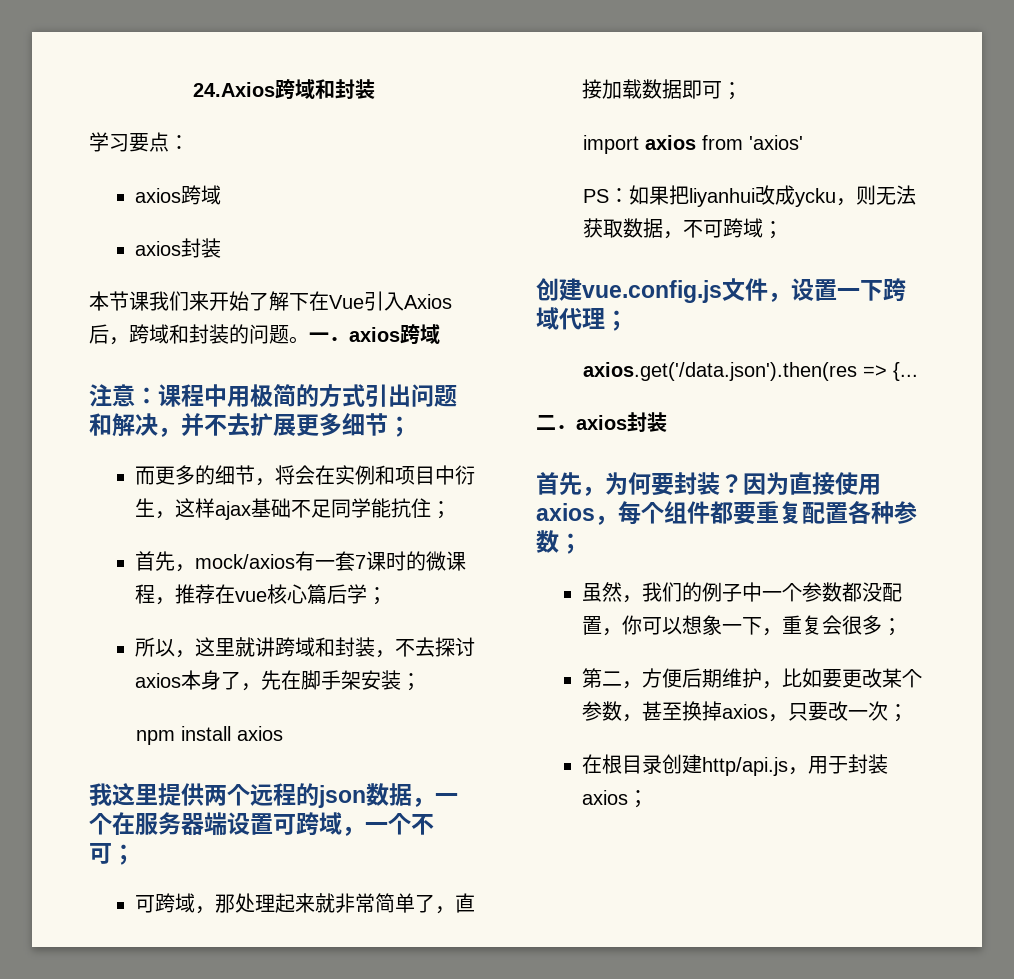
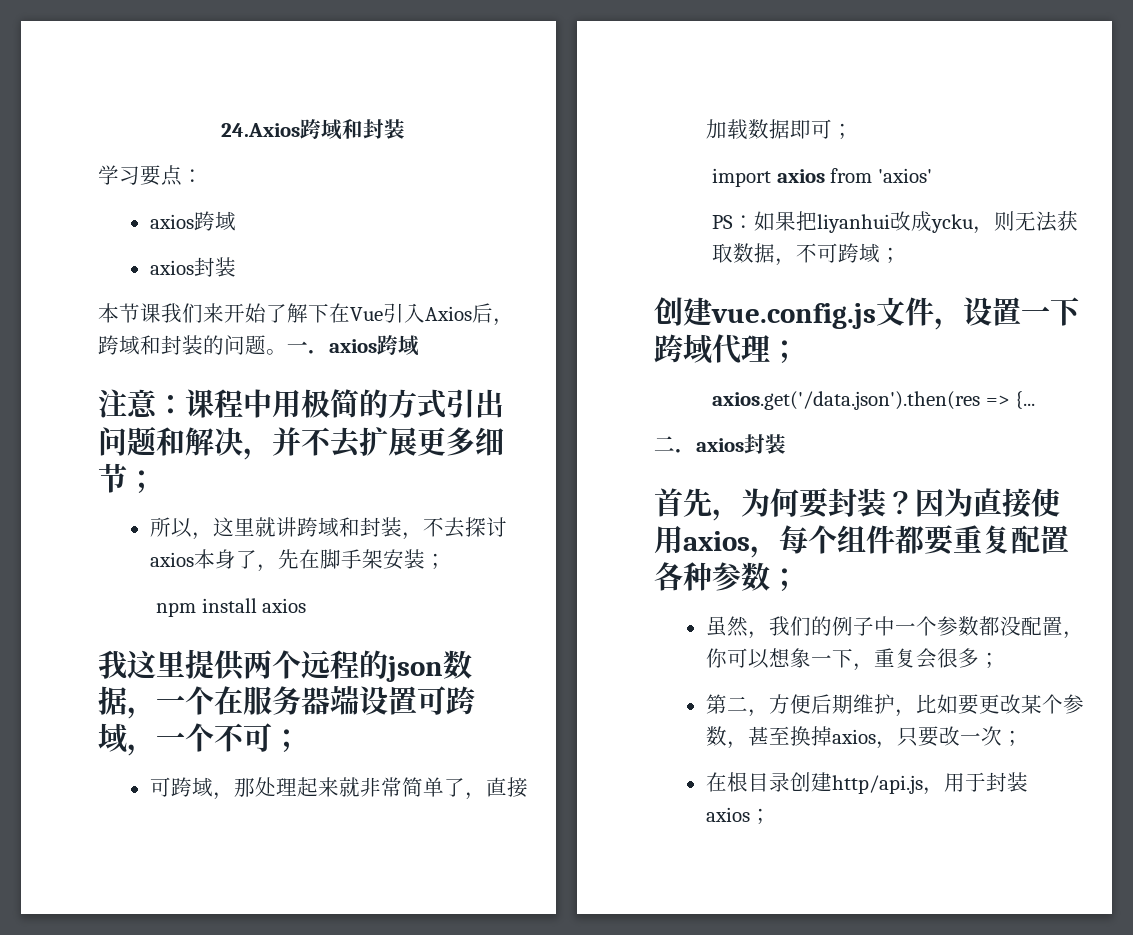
[134,465,475,486] [134,498,451,520] [134,551,466,572] [134,584,387,605] // 而更多的细节，将会在实例和项目中衍生，这样ajax基础不足同学能抗住； // 首先，mock/axios有一套7课时的微课程，推荐在vue核心篇后学； -> (156, 481) none

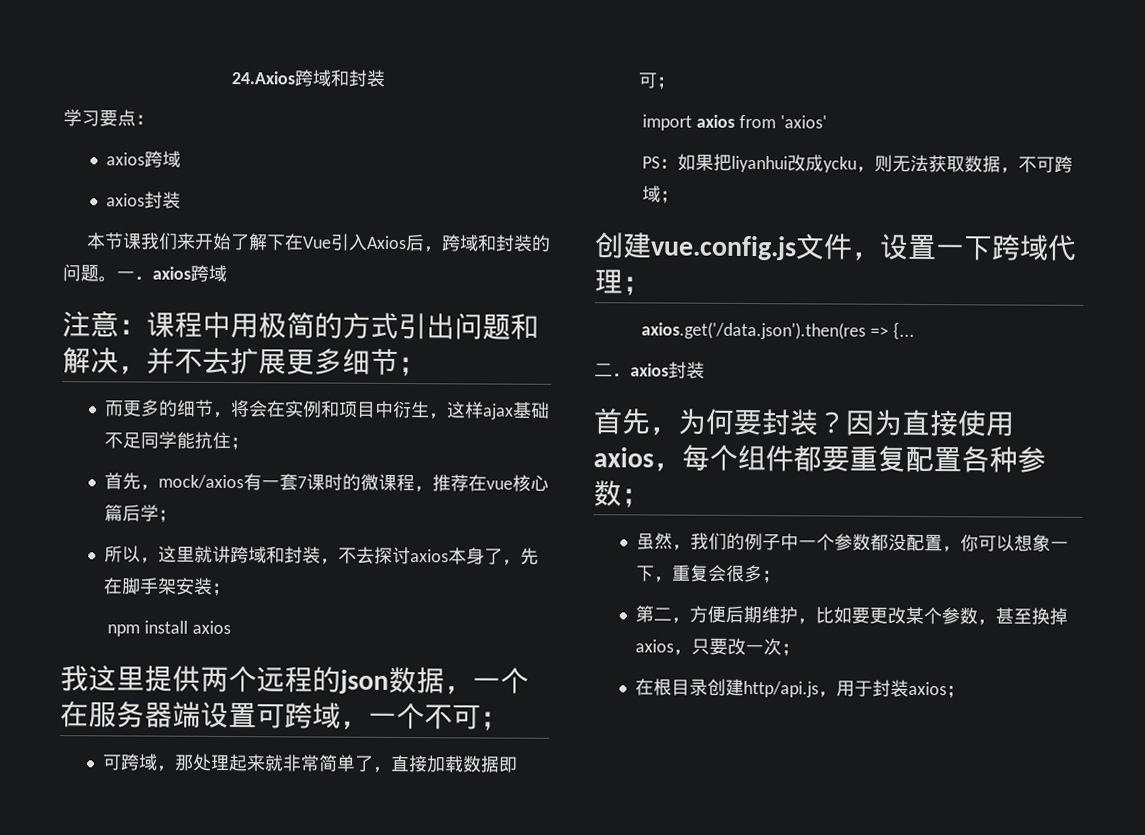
(156, 481) none -> [104,399,551,420] [104,431,250,451] [104,472,550,493] [104,504,178,523] // 而更多的细节，将会在实例和项目中衍生，这样ajax基础不足同学能抗住； // 首先，mock/axios有一套7课时的微课程，推荐在vue核心篇后学；

